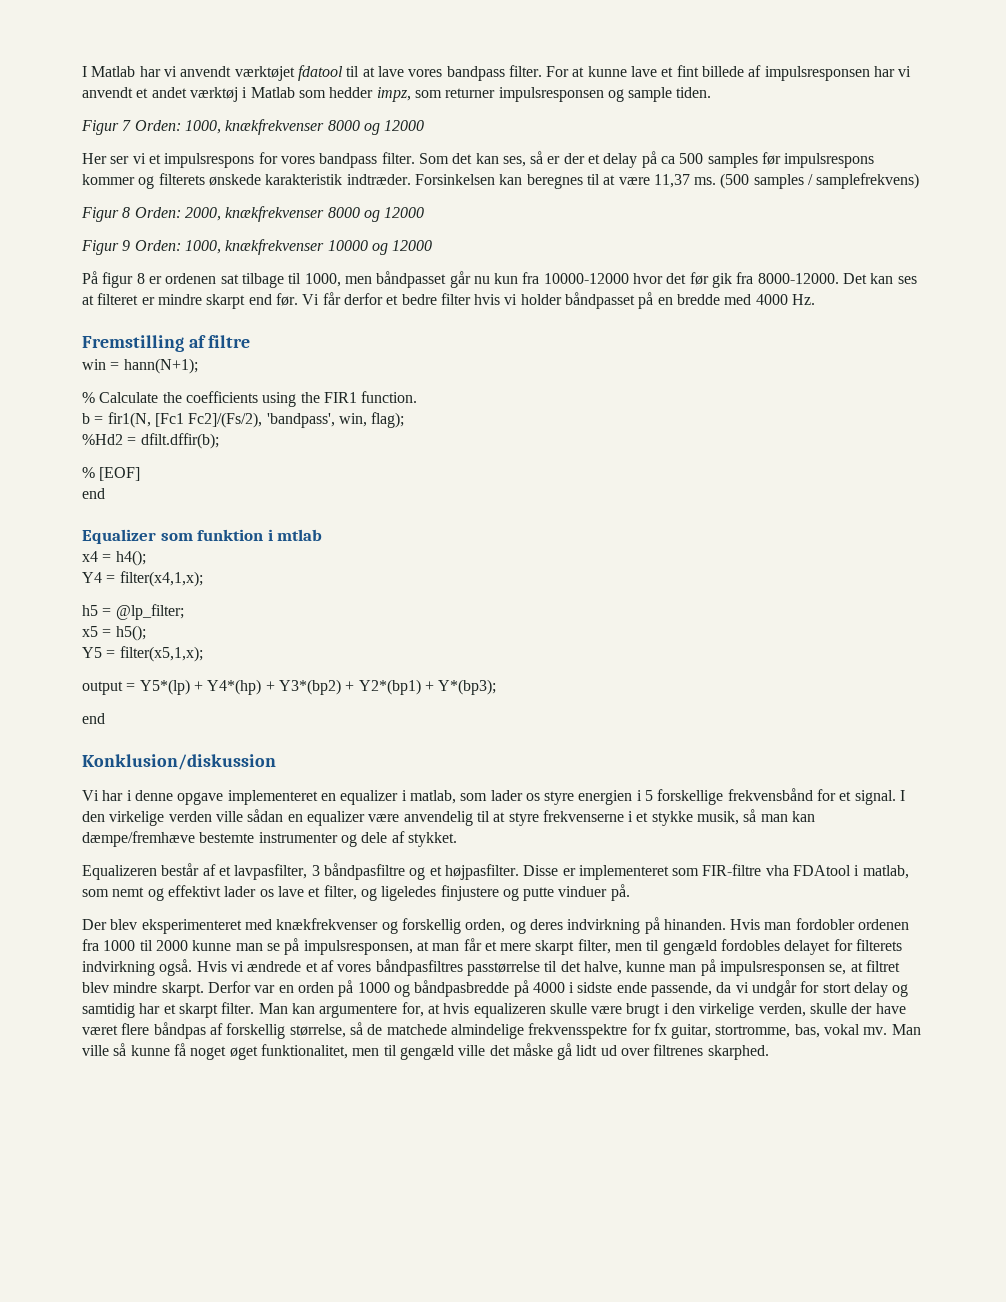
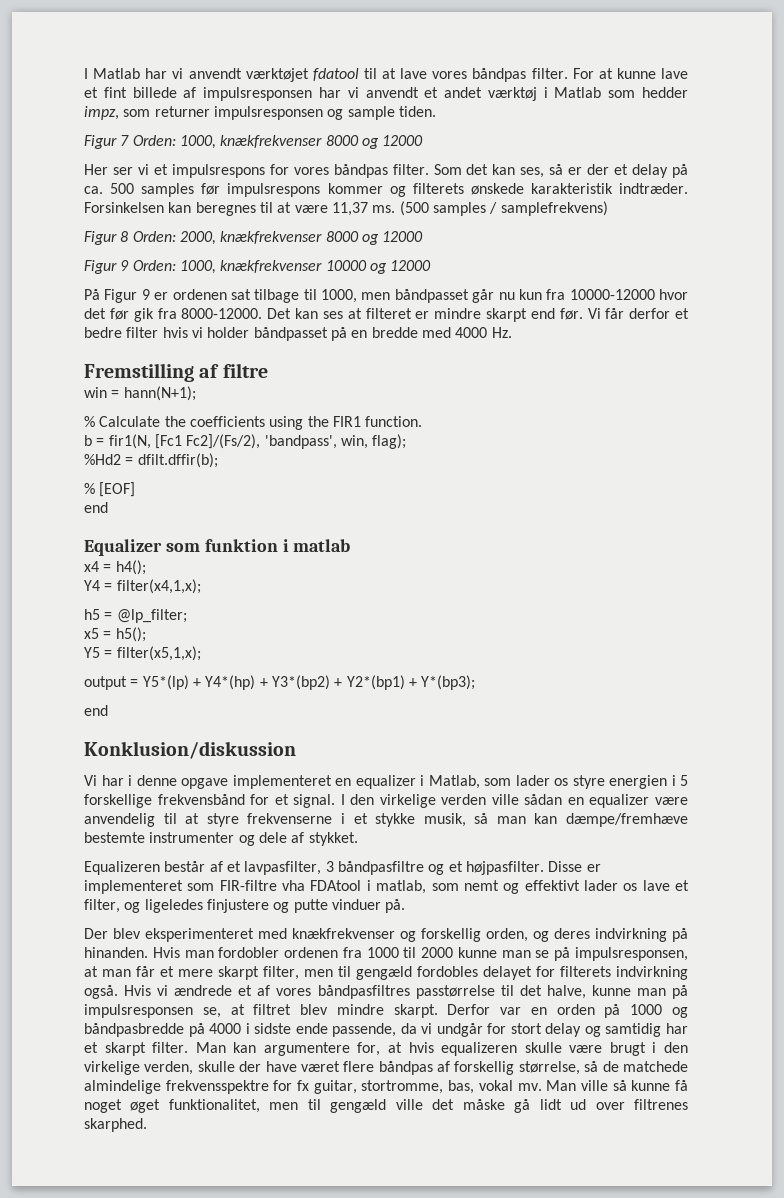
[446,66,505,81] bandpass -> [472,68,527,82] båndpas
[319,153,378,168] bandpass -> [333,164,388,178] båndpas
[661,156,676,164] ca -> [84,186,103,194] ca.
[102,272,145,288] figur 8 -> [104,289,150,303] Figur 9
[277,529,323,541] mtlab -> [293,539,351,552] matlab
[409,790,456,804] matlab, -> [428,775,480,789] Matlab,

